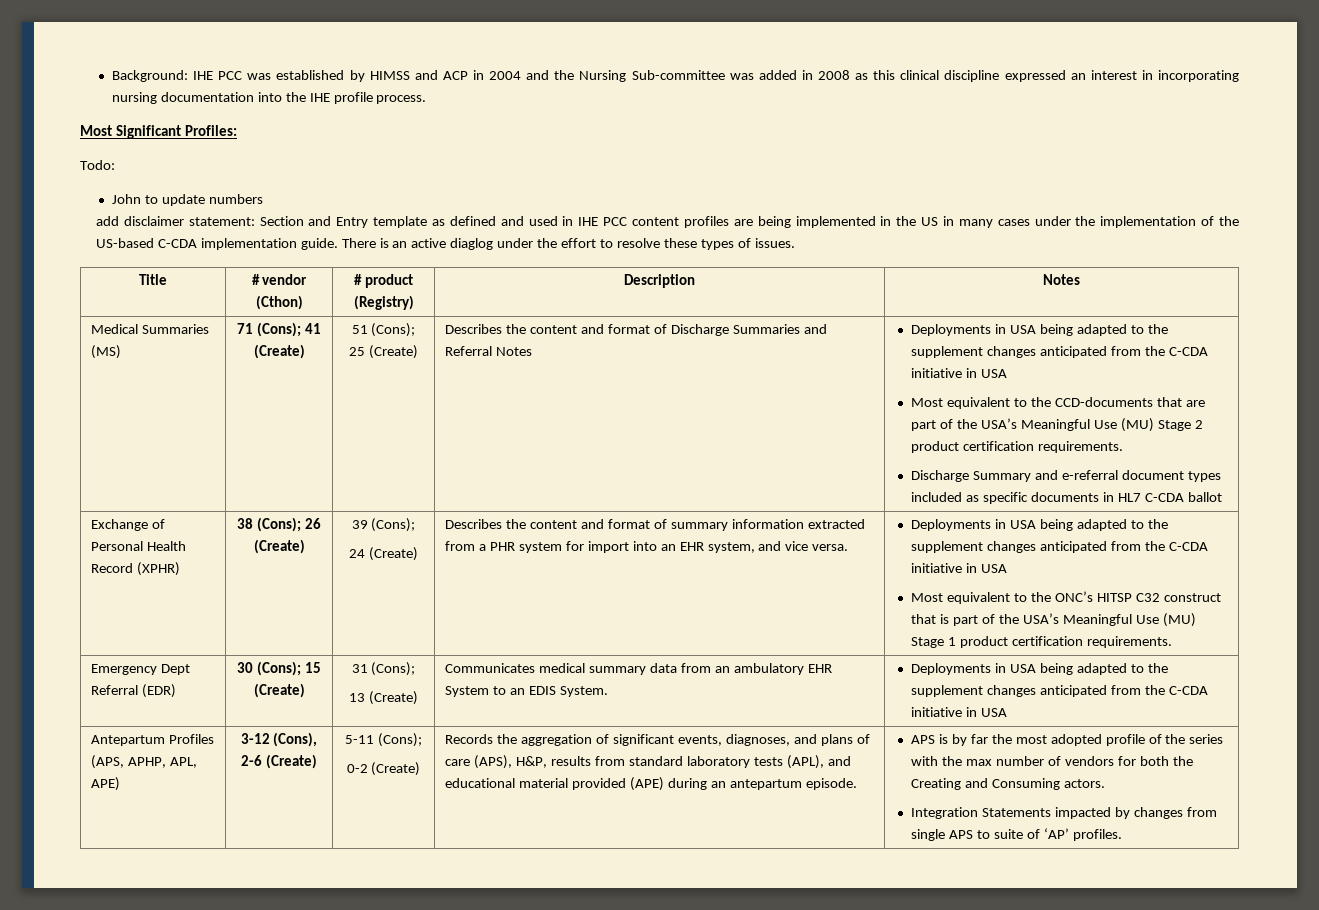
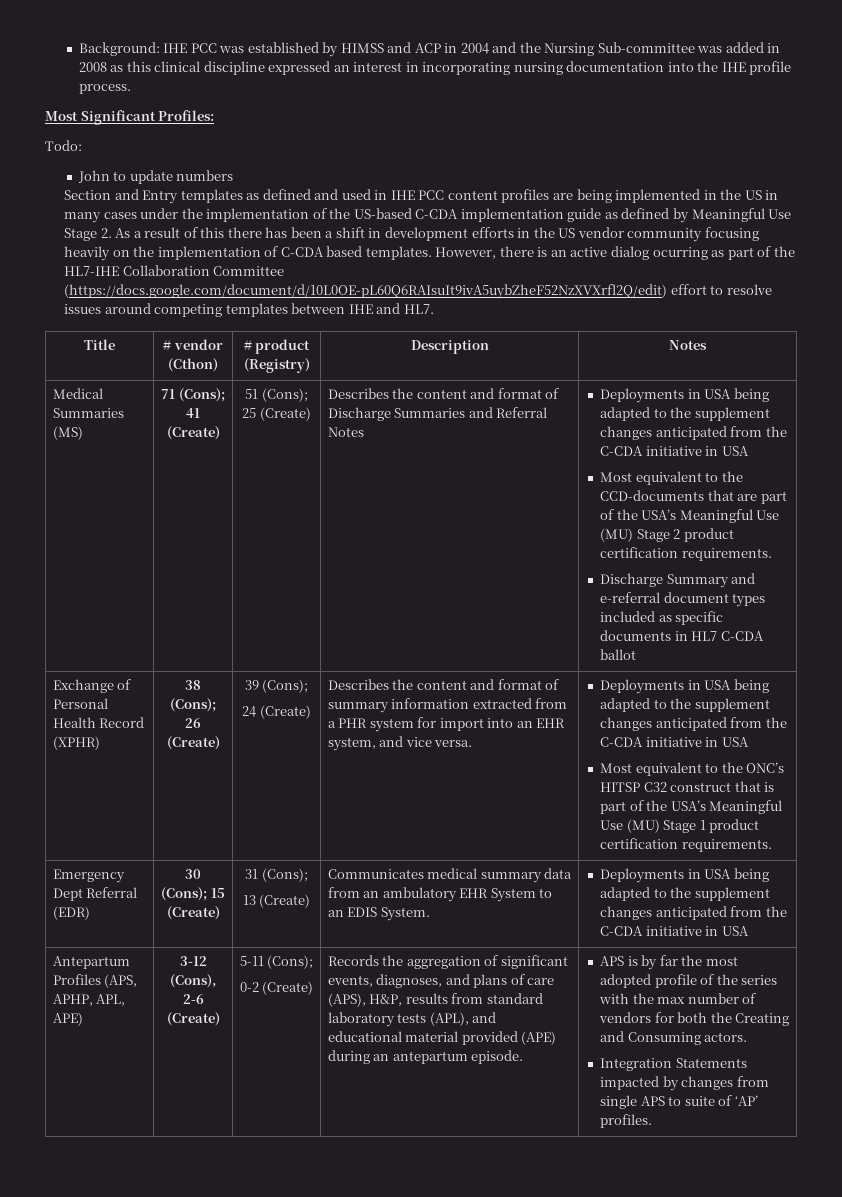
[95,216,255,226] add disclaimer statement: -> (234, 175) none
[373,216,428,228] template -> [180,189,243,203] templates
[300,238,795,250] guide. There is an active diaglog under the effort to resolve these types of issues. -> [567,208,792,223] [64,227,759,242] [64,246,795,261] [64,265,285,276] [64,284,772,299] [64,303,434,317] guide as defined by Meaningful Use Stage 2. As a result of this there has been a shift in development efforts in the US vendor community focusing heavily on the implementation of C-CDA based templates. However, there is an active dialog ocurring as part of the HL7-IHE Collaboration Committee (https://docs.google.com/document/d/10L0OE-pL60Q6RAIsuIt9ivA5uybZheF52NzXVXrfl2Q/edit) effort to resolve issues around competing templates between IHE and HL7.

